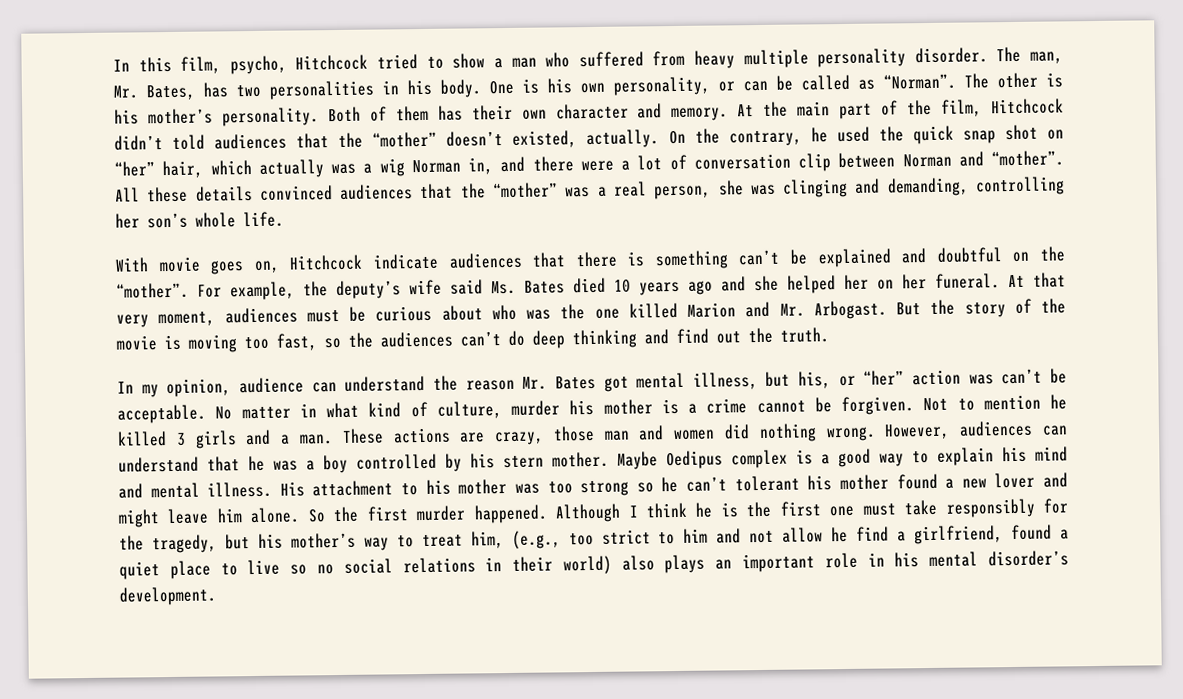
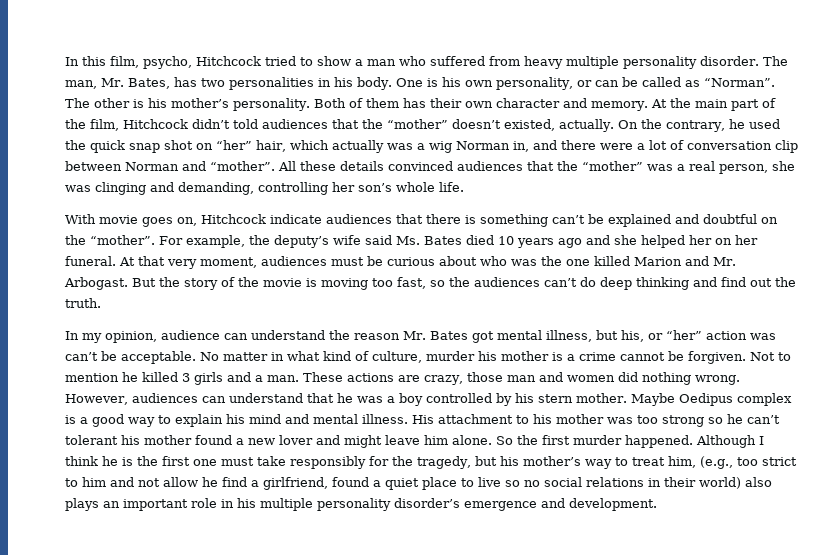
[929,550,1069,568] mental disorder’s -> [260,498,565,511] multiple personality disorder’s emergence and

